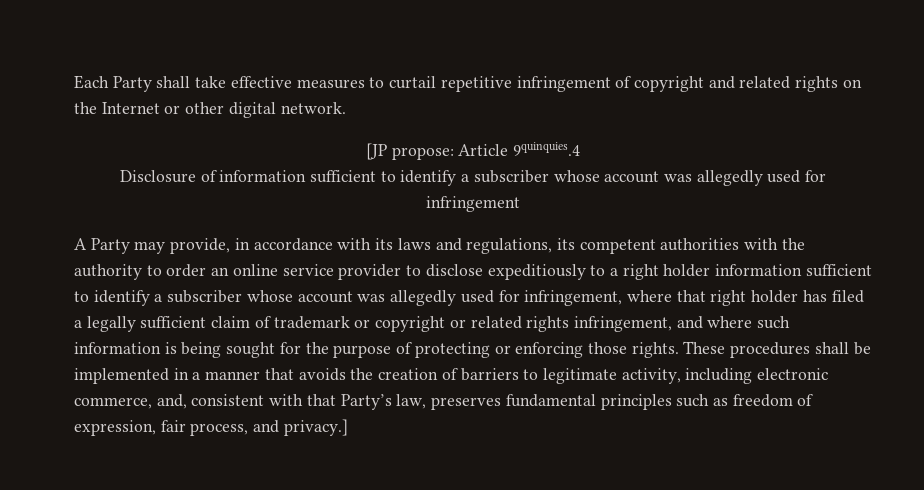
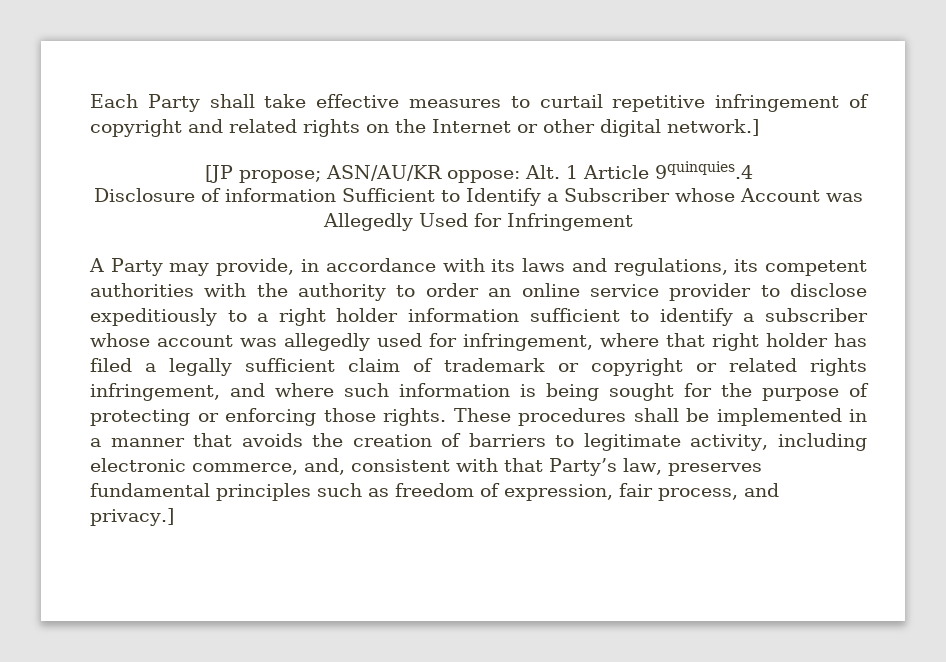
[280,102,346,114] network. -> [667,119,759,136] network.]
[391,147,454,160] propose: -> [238,165,578,183] propose; ASN/AU/KR oppose: Alt. 1
[309,170,827,186] [426,196,520,212] sufficient to identify a subscriber whose account was allegedly used for infringement -> [342,188,863,206] [323,213,633,231] Sufficient to Identify a Subscriber whose Account was Allegedly Used for Infringement

